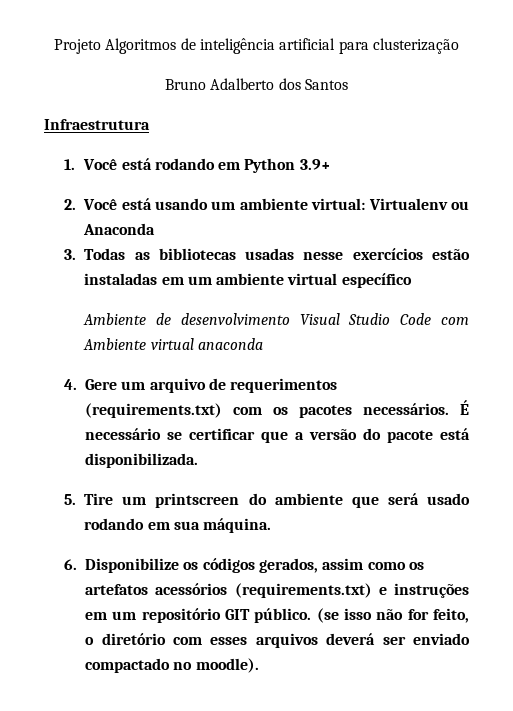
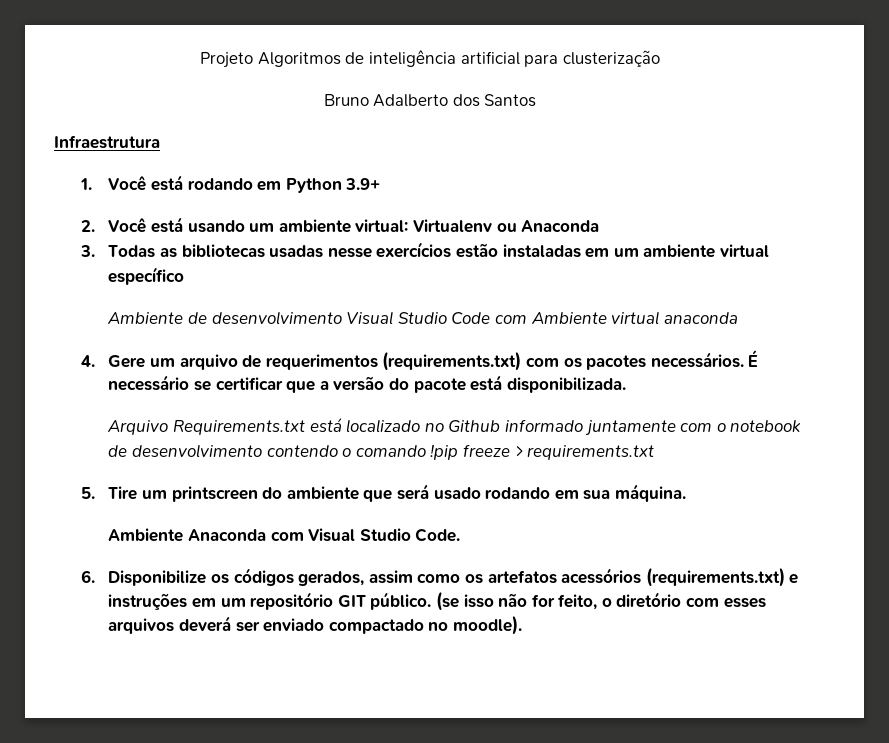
(199, 460) none -> [107,417,802,436] [108,444,655,460] // Arquivo Requirements.txt está localizado no Github informado juntamente com o notebook de desenvolvimento contendo o comando !pip freeze > requirements.txt
(272, 525) none -> [108,528,461,542] // Ambiente Anaconda com Visual Studio Code.

